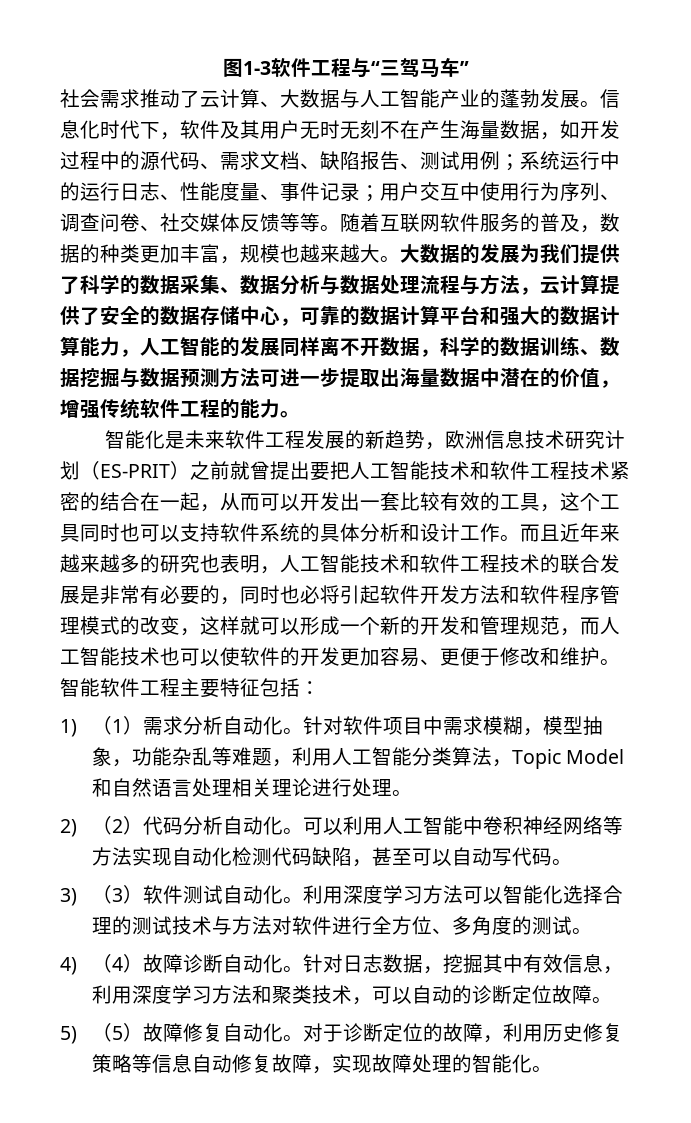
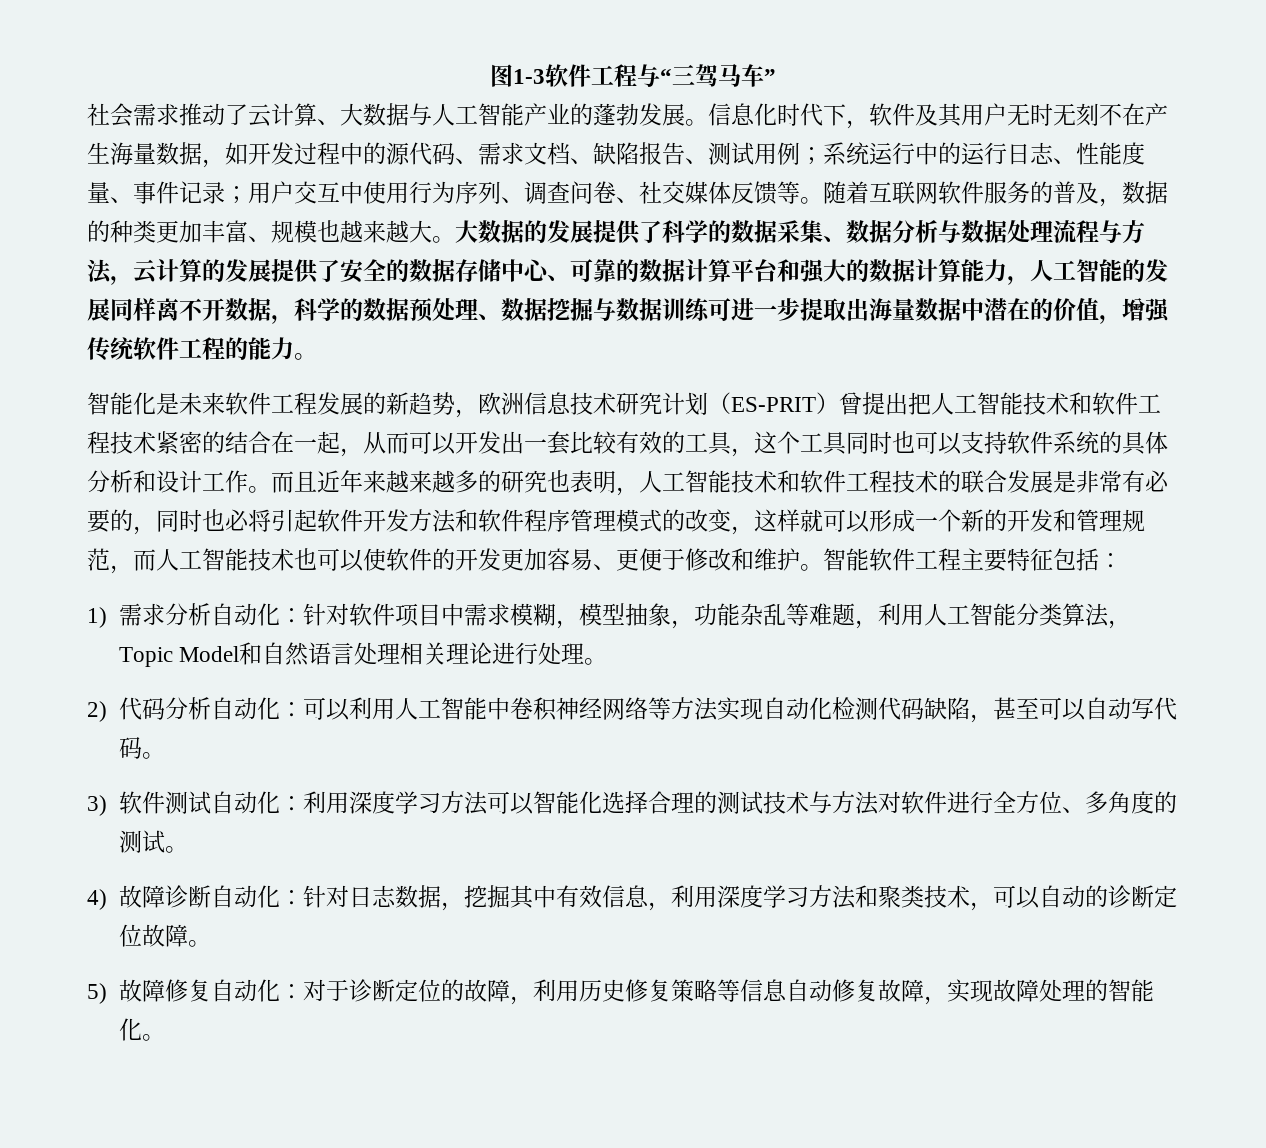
[300,213,320,232] 等 -> (800, 192) none
[220,256,240,264] ， -> [248,236,271,242] 、
[520,244,580,264] 为我们 -> (593, 231) none
(600, 284) none -> [202,259,271,282] 的发展
[280,318,300,326] ， -> [547,275,570,281] 、
[540,336,580,356] 训练 -> [409,298,478,322] 预处理
[180,367,260,388] 预测方法 -> [662,298,710,321] 训练
[190,461,330,481] 之前就曾提出要 -> [839,392,908,415] 曾提出
[91,716,143,735] （1） -> (107, 617) none
[282,728,303,734] 。 -> [280,608,304,623] ：
[91,816,143,835] （2） -> (107, 711) none
[282,828,303,834] 。 -> [280,702,304,717] ：
[91,885,143,904] （3） -> (107, 805) none
[282,897,303,903] 。 -> [280,796,304,811] ：
[91,954,143,973] （4） -> (107, 899) none
[282,966,303,972] 。 -> [280,890,304,905] ：
[91,1023,143,1042] （5） -> (107, 993) none
[282,1035,303,1041] 。 -> [280,984,304,999] ：

